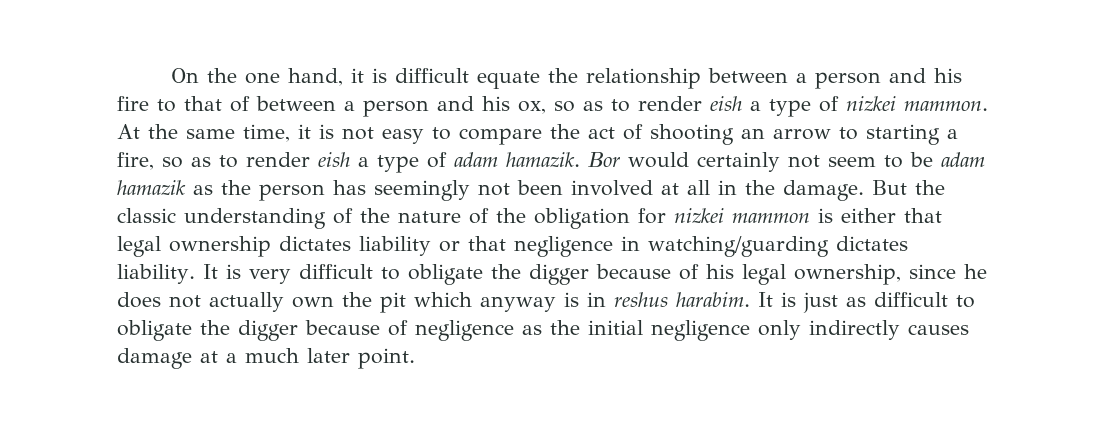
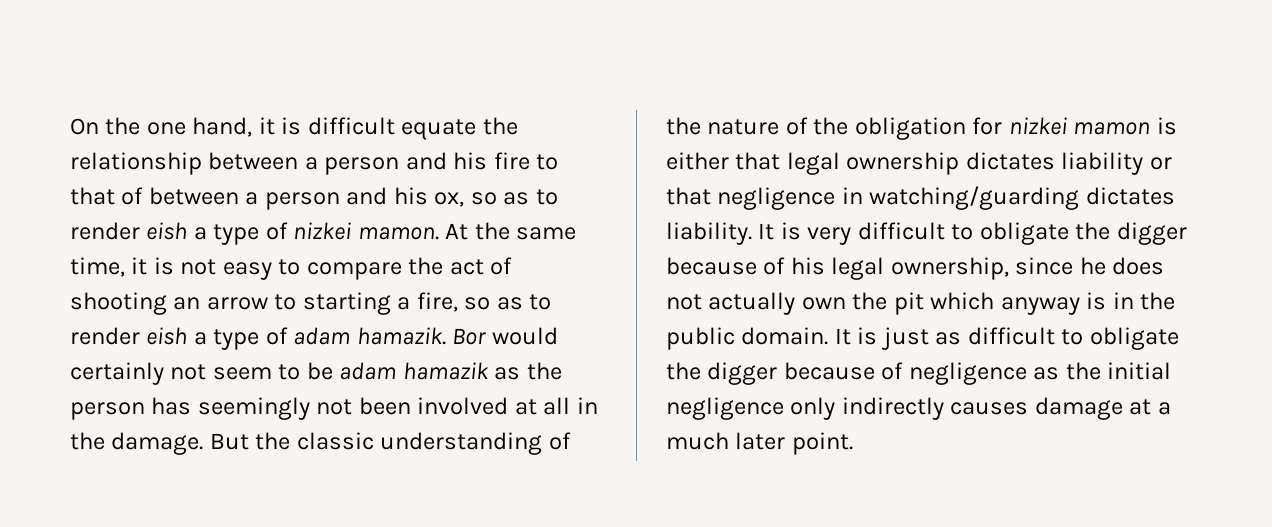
[904,100,988,111] mammon. -> [357,227,439,240] mamon.
[732,212,810,223] mammon -> [1073,122,1151,135] mamon
[614,292,750,307] reshus harabim. -> [1140,292,1176,310] [666,327,829,350] the public domain.

